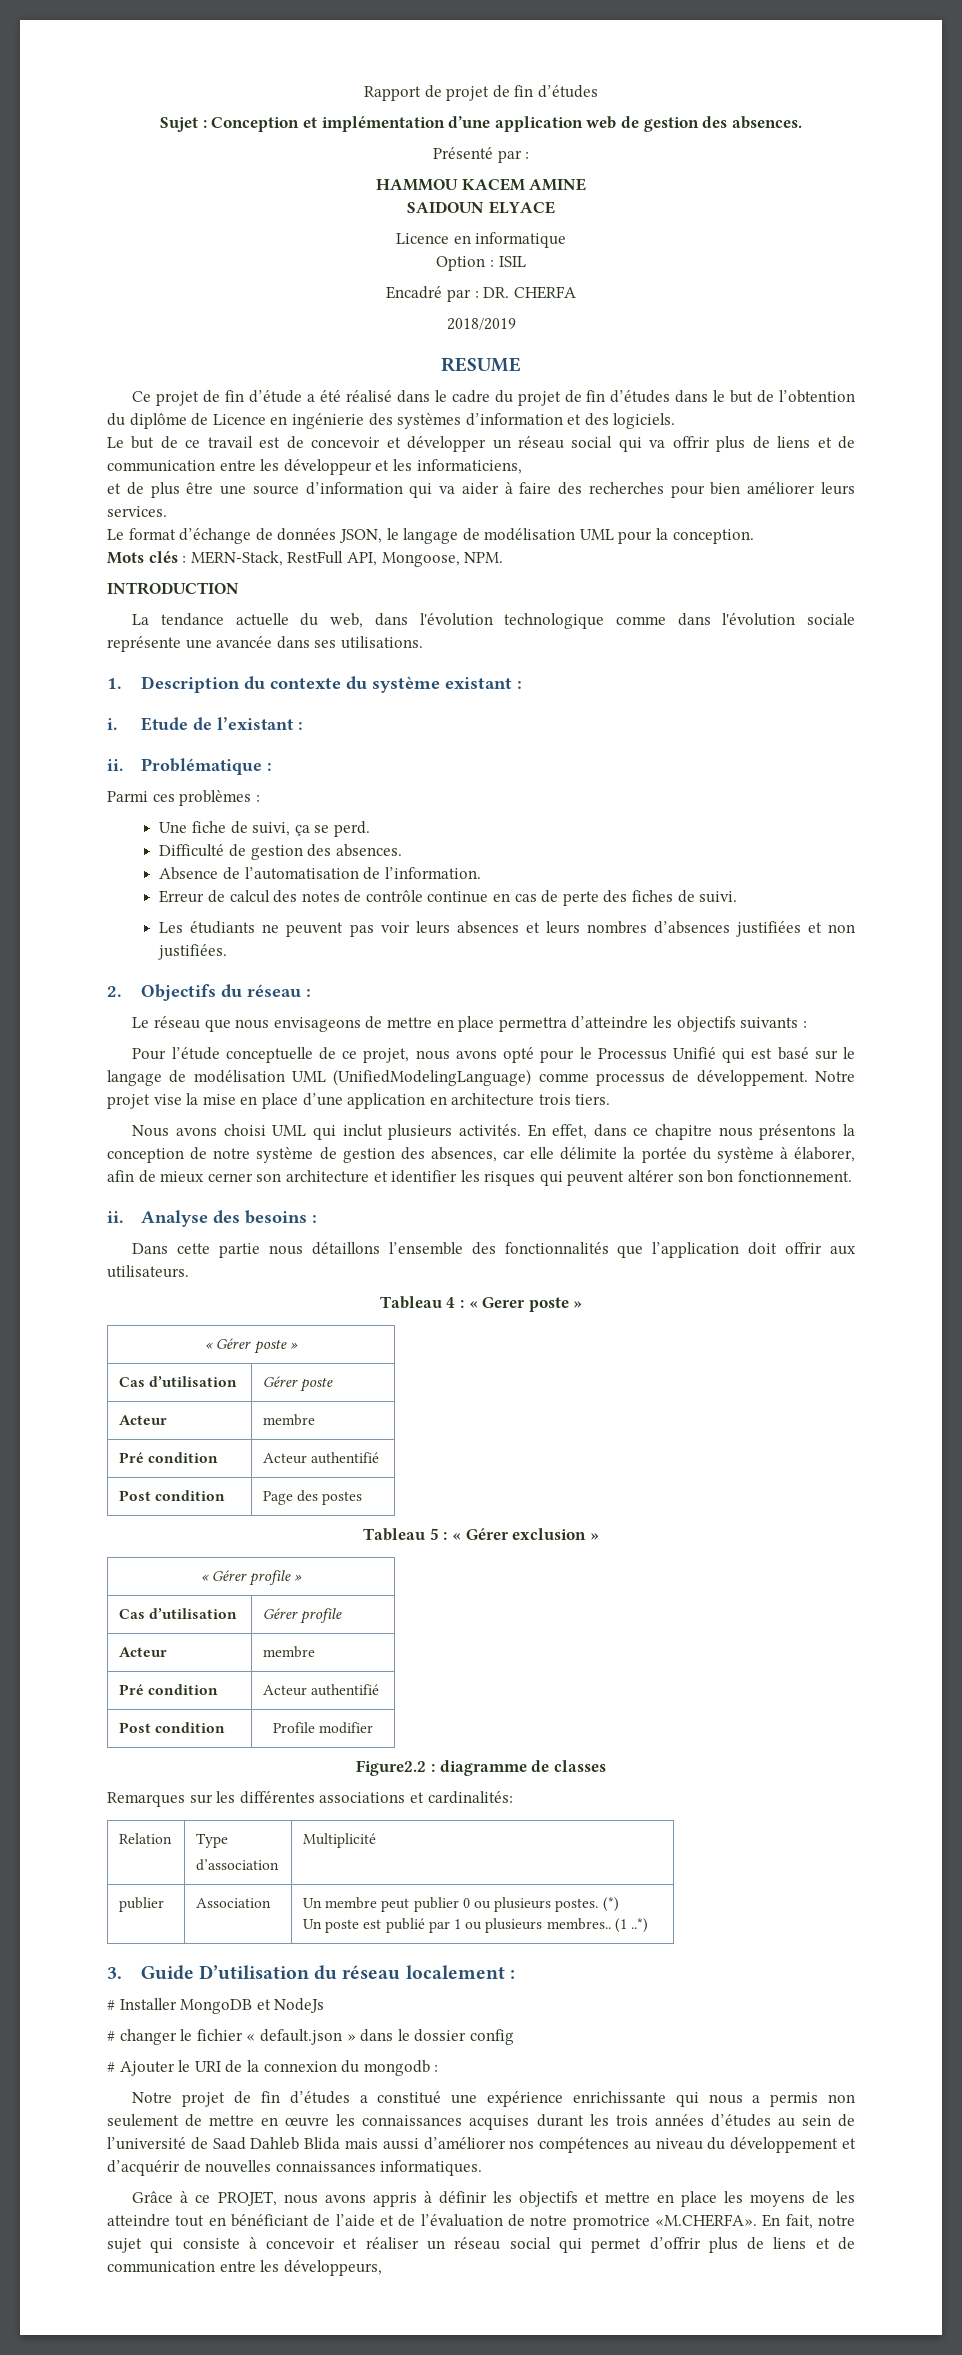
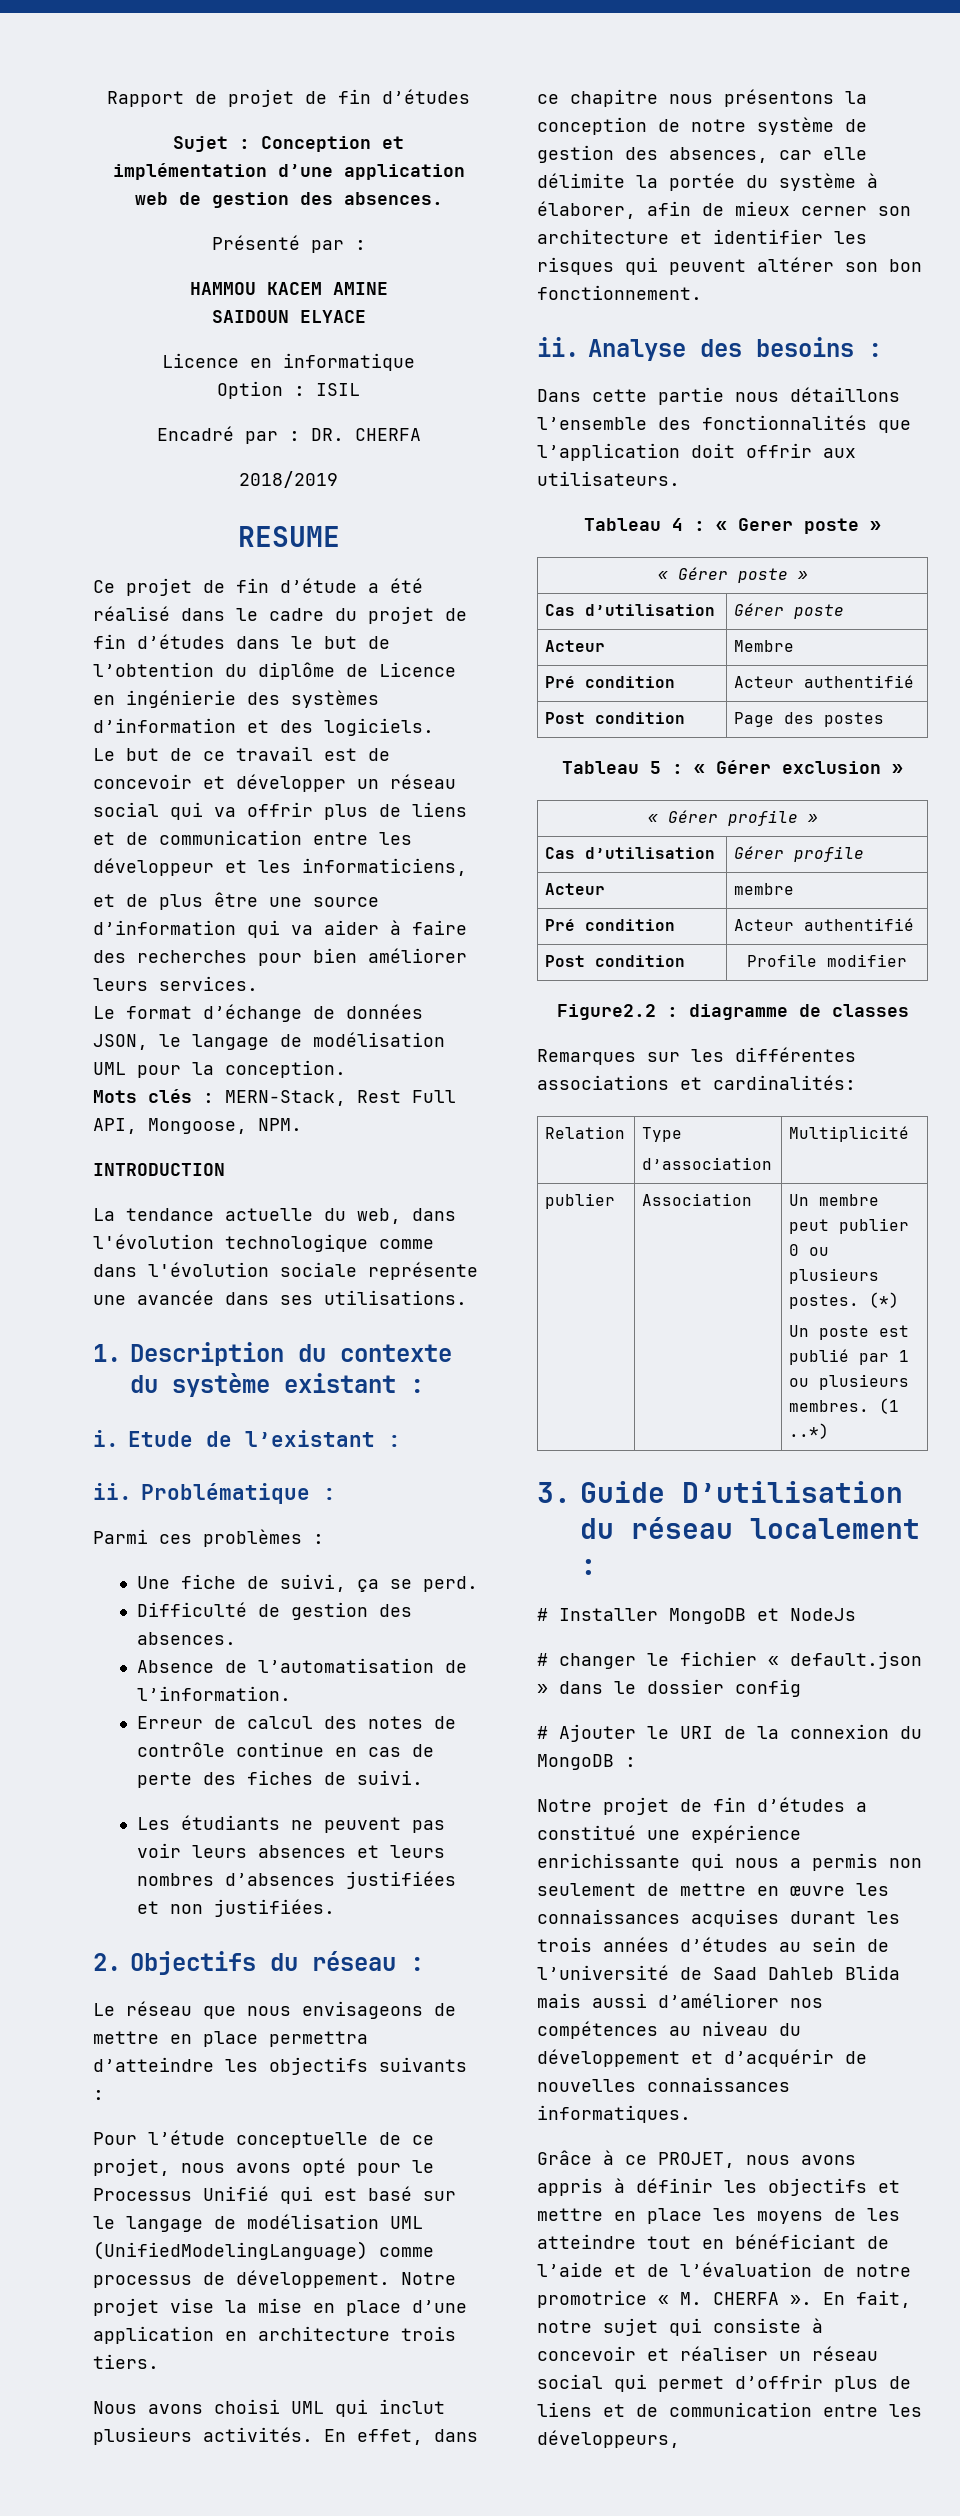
[287,551,344,564] RestFull -> [357,1090,456,1103] Rest Full
[263,1414,316,1426] membre -> [734,640,795,652] Membre
[546,1918,611,1930] membres.. -> [789,1400,870,1412] membres.
[363,2060,430,2076] mongodb -> [537,1754,614,1770] MongoDB
[654,2214,757,2227] «M.CHERFA». -> [658,2292,812,2305] « M. CHERFA ».

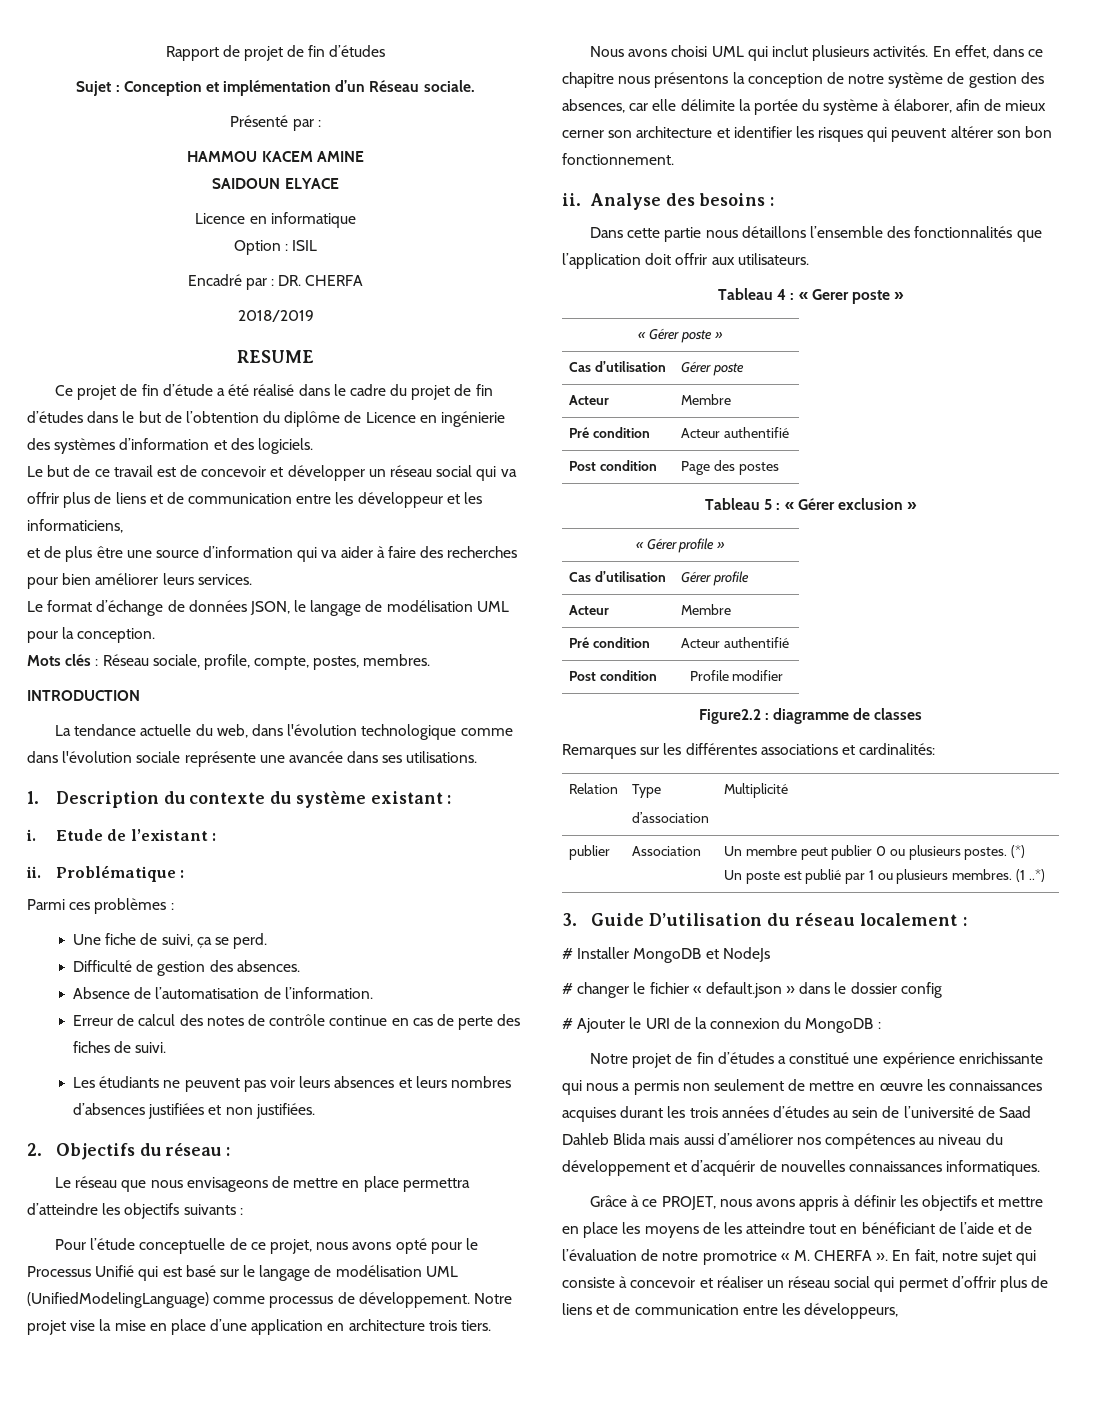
[277,164,465,180] [134,192,443,208] d’une application web de gestion des absences. -> [335,80,475,92] d’un Réseau sociale.
[225,1090,456,1106] [93,1118,302,1134] MERN-Stack, Rest Full API, Mongoose, NPM. -> [102,654,431,670] Réseau sociale, profile, compte, postes, membres.
[734,883,795,895] membre -> [680,604,731,615] Membre

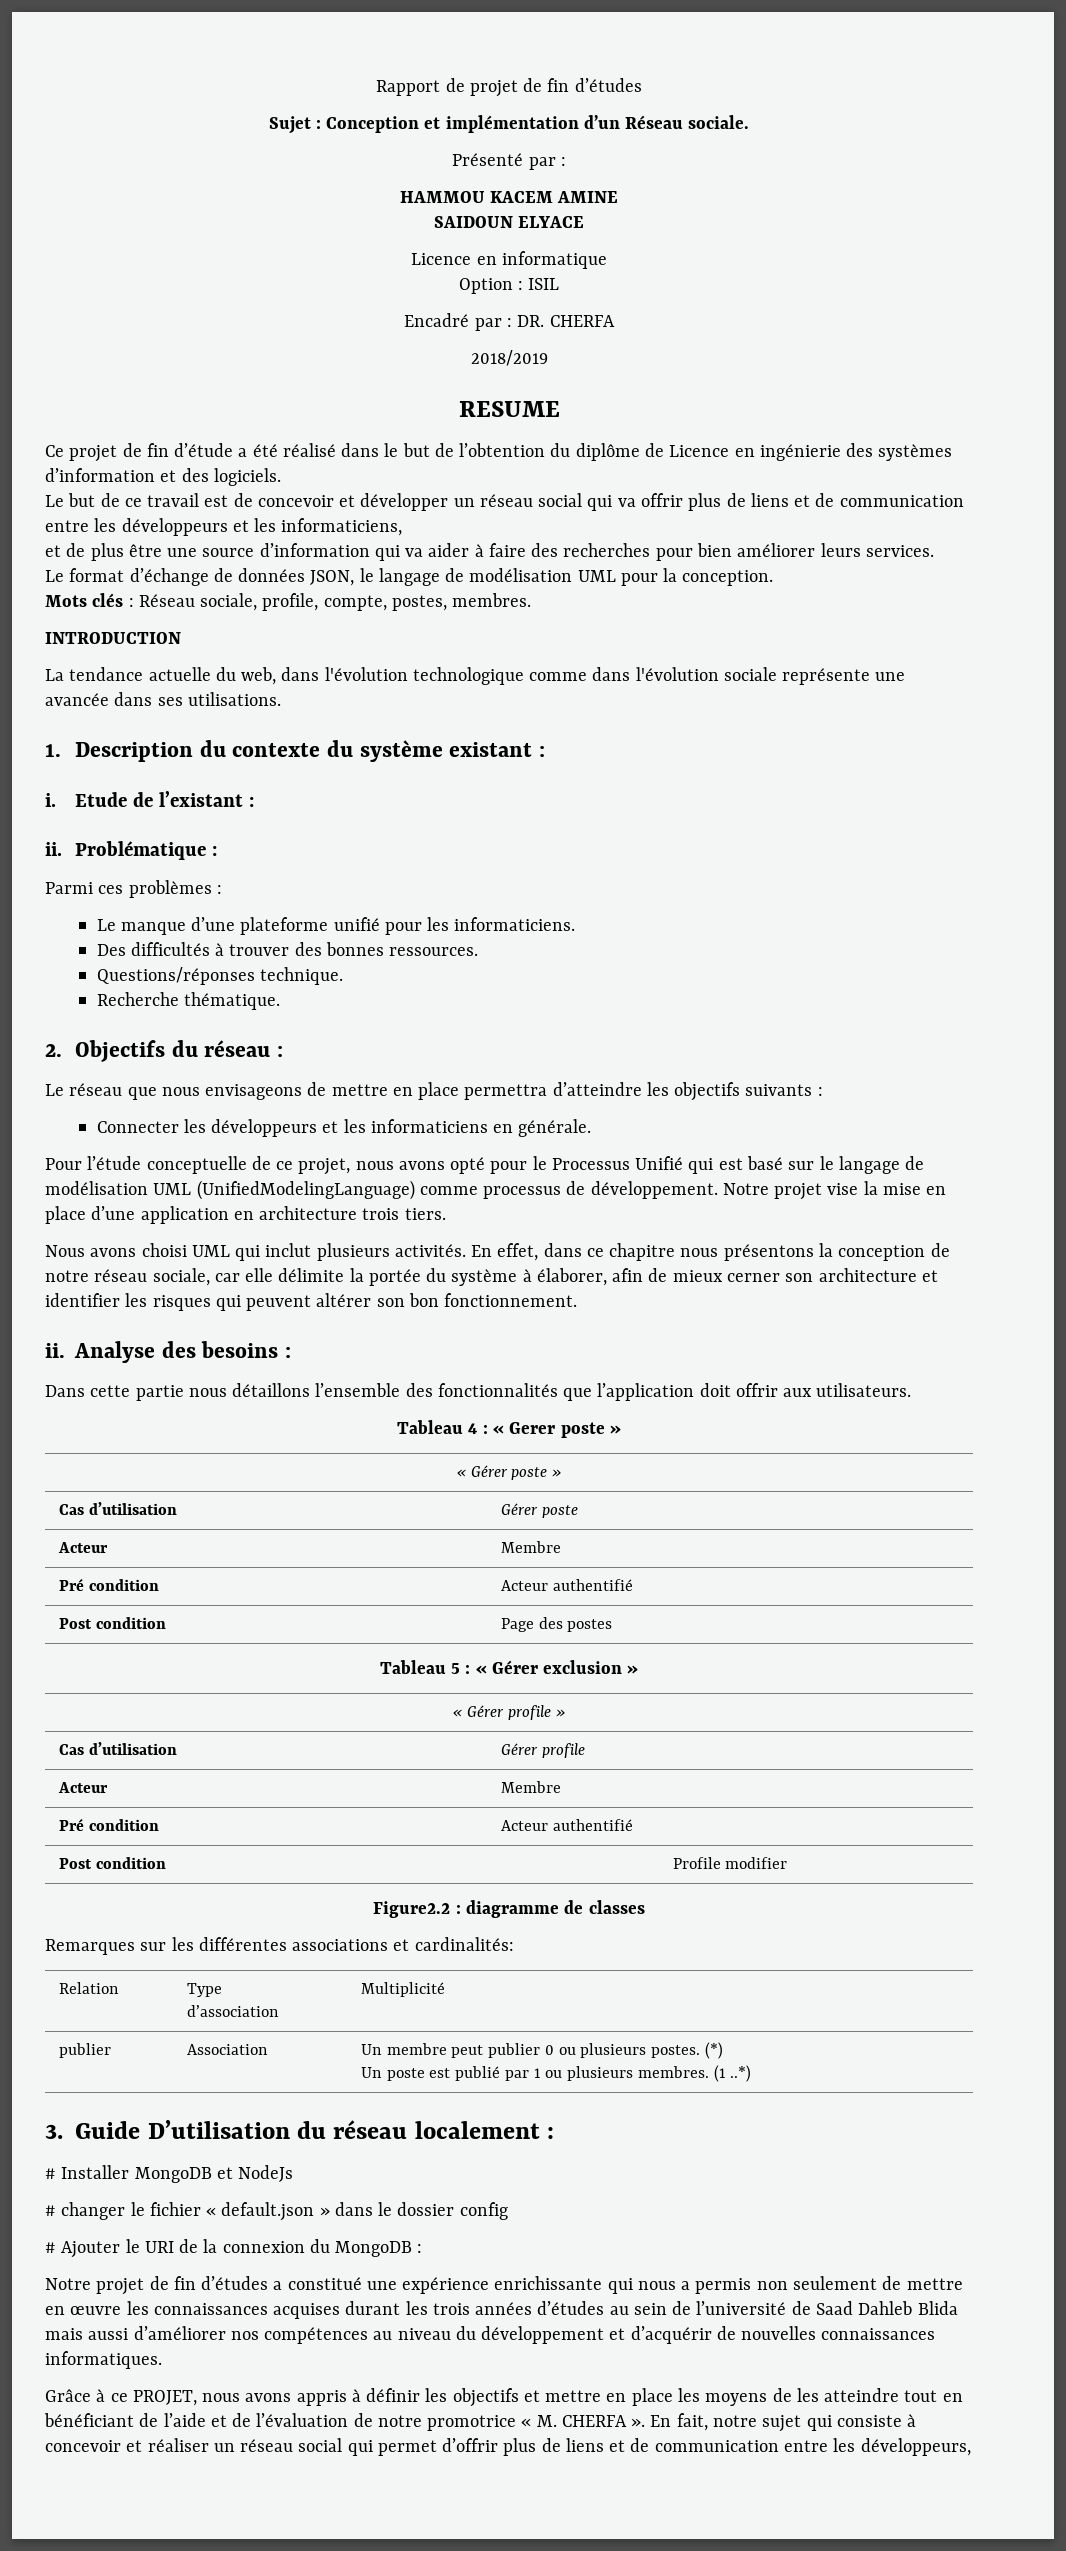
[349,384,493,400] [27,411,135,423] cadre du projet de fin d’études dans le -> (399, 450) none
[357,492,443,508] développeur -> [121,518,228,536] développeurs
[73,933,268,949] [73,960,300,976] [73,987,373,999] [73,1014,521,1030] [73,1041,167,1053] [73,1076,511,1092] [73,1103,315,1119] Une fiche de suivi, ça se perd. // Difficulté de gestion des absences. // Absence de l’automatisation de l’information. // Erreur de calcul des notes de contrôle continue en cas de perte des fiches de suivi. // Les étudiants ne peuvent pas voir leurs absences et leurs nombres d’absences justifiées et non justifiées. -> [96,917,576,935] [96,942,479,956] [96,967,343,985] [96,992,280,1010] Le manque d’une plateforme unifié pour les informaticiens. // Des difficultés à trouver des bonnes ressources. // Questions/réponses technique. // Recherche thématique.
(243, 1211) none -> [96,1119,592,1137] // Connecter les développeurs et les informaticiens en générale.
[888,72,1044,88] [562,99,625,113] système de gestion des absences, -> [94,1268,210,1286] réseau sociale,

